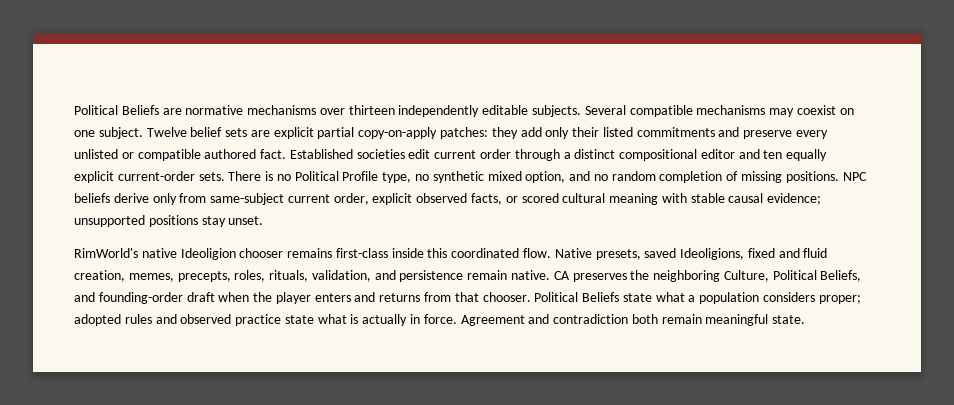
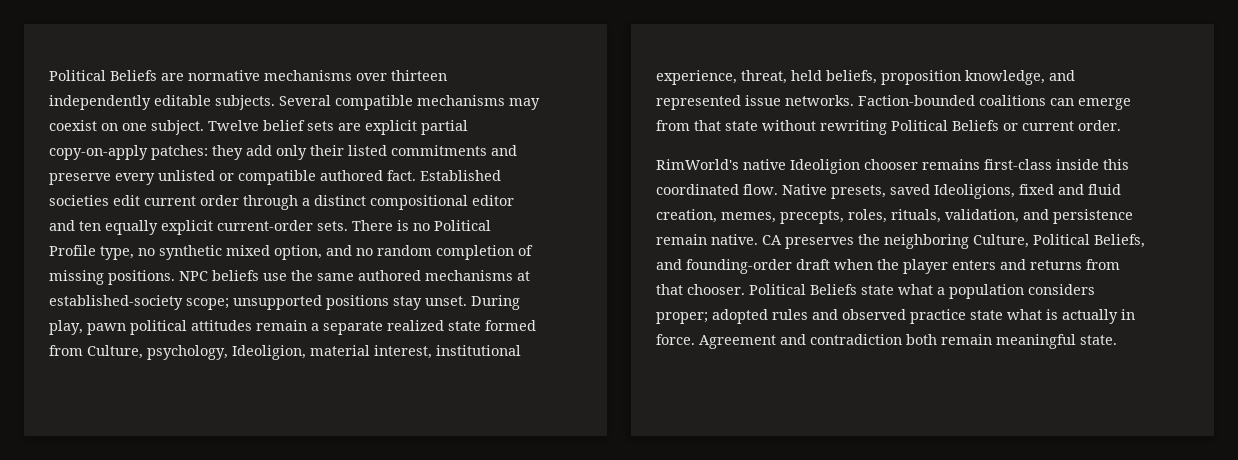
[113,193,822,205] [74,215,264,227] derive only from same-subject current order, explicit observed facts, or scored cultural meaning with stable causal evidence; unsupported positions stay unset. -> [263,270,530,281] [49,295,520,310] [49,320,536,335] [49,345,521,360] [656,70,1075,85] [656,95,1131,110] [656,120,1121,135] use the same authored mechanisms at established-society scope; unsupported positions stay unset. During play, pawn political attitudes remain a separate realized state formed from Culture, psychology, Ideoligion, material interest, institutional experience, threat, held beliefs, proposition knowledge, and represented issue networks. Faction-bounded coalitions can emerge from that state without rewriting Political Beliefs or current order.

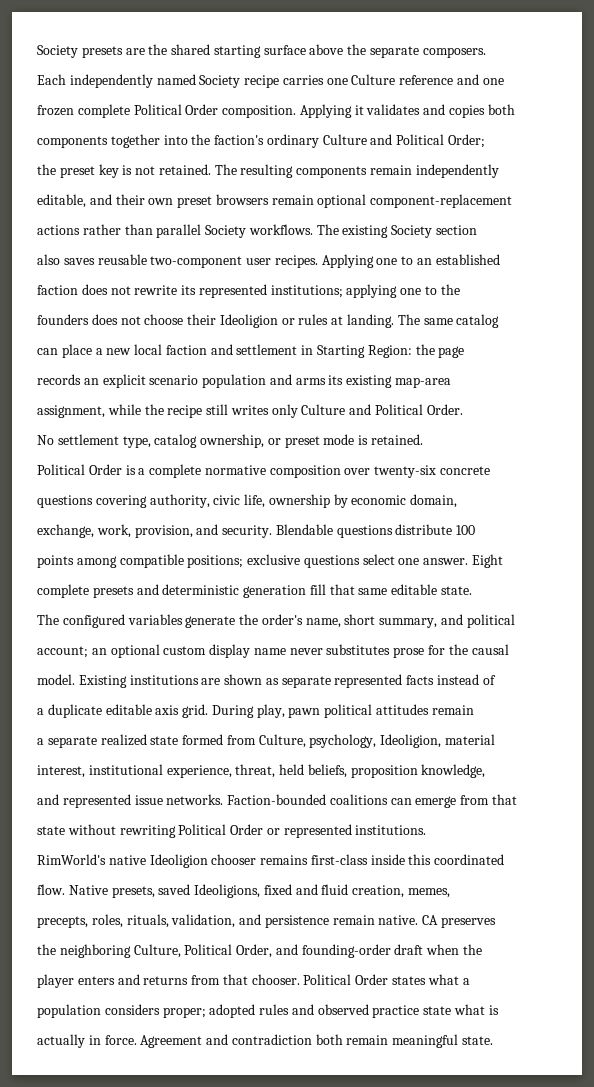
[49,70,447,81] [49,95,540,110] [49,120,468,135] [49,145,517,160] [49,170,501,185] [49,195,514,210] [49,220,491,235] [49,245,533,260] [49,270,530,285] [49,295,467,310] Political Beliefs are normative mechanisms over thirteen independently editable subjects. Several compatible mechanisms may coexist on one subject. Twelve belief sets are explicit partial copy-on-apply patches: they add only their listed commitments and preserve every unlisted or compatible authored fact. Established societies edit current order through a distinct compositional editor and ten equally explicit current-order sets. There is no Political Profile type, no synthetic mixed option, and no random completion of missing positions. NPC beliefs use the same authored mechanisms at established-society scope; unsupported positions stay unset. -> [37,44,486,58] [37,74,504,88] [37,104,515,118] [37,134,486,148] [37,164,499,178] [37,194,513,208] [37,224,478,238] [37,254,500,268] [37,284,460,298] [37,314,500,328] [37,344,465,358] [37,374,452,388] [37,404,463,418] [37,434,424,448] [37,464,491,478] [37,494,458,508] [37,524,476,538] [37,554,504,568] [37,584,473,598] [37,614,515,628] [37,644,509,658] [37,674,496,688] [37,704,209,718] Society presets are the shared starting surface above the separate composers. // Each independently named Society recipe carries one Culture reference and one // frozen complete Political Order composition. Applying it validates and copies both // components together into the faction's ordinary Culture and Political Order; // the preset key is not retained. The resulting components remain independently // editable, and their own preset browsers remain optional component-replacement // actions rather than parallel Society workflows. The existing Society section // also saves reusable two-component user recipes. Applying one to an established // faction does not rewrite its represented institutions; applying one to the // founders does not choose their Ideoligion or rules at landing. The same catalog // can place a new local faction and settlement in Starting Region: the page // records an explicit scenario population and arms its existing map-area // assignment, while the recipe still writes only Culture and Political Order. // No settlement type, catalog ownership, or preset mode is retained. // Political Order is a complete normative composition over twenty-six concrete // questions covering authority, civic life, ownership by economic domain, // exchange, work, provision, and security. Blendable questions distribute 100 // points among compatible positions; exclusive questions select one answer. Eight // complete presets and deterministic generation fill that same editable state. // The configured variables generate the order's name, short summary, and political // account; an optional custom display name never substitutes prose for the causal // model. Existing institutions are shown as separate represented facts instead of // a duplicate editable axis grid.
(307, 325) none -> (474, 710) //
(370, 350) none -> (496, 739) //
(1045, 77) none -> (486, 771) //
(721, 125) none -> (518, 799) //
[952,120,1121,131] Beliefs or current order. -> [230,824,427,838] Order or represented institutions.
(739, 189) none -> (505, 859) //
(776, 217) none -> (451, 893) //
(854, 243) none -> (497, 922) //
[1094,234,1145,248] Beliefs, -> [236,944,273,958] Order,
(899, 264) none -> (483, 949) //
[810,284,894,295] Beliefs state -> [355,974,427,985] Order states
(945, 291) none -> (470, 981) //
(1058, 314) none -> (499, 1010) //

